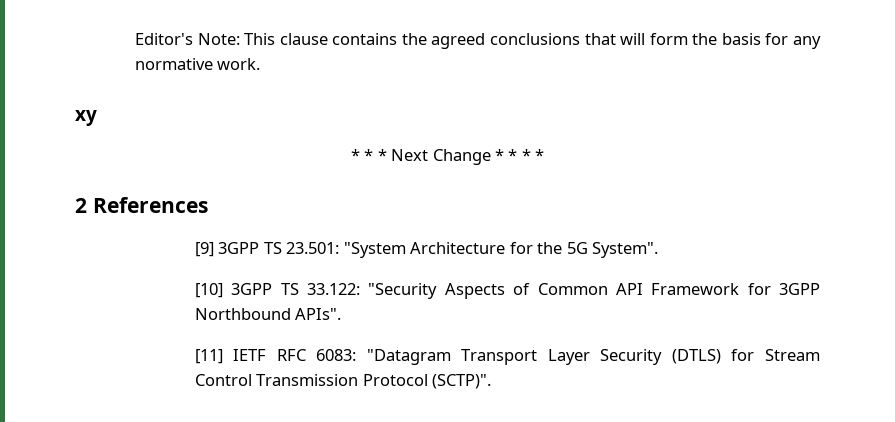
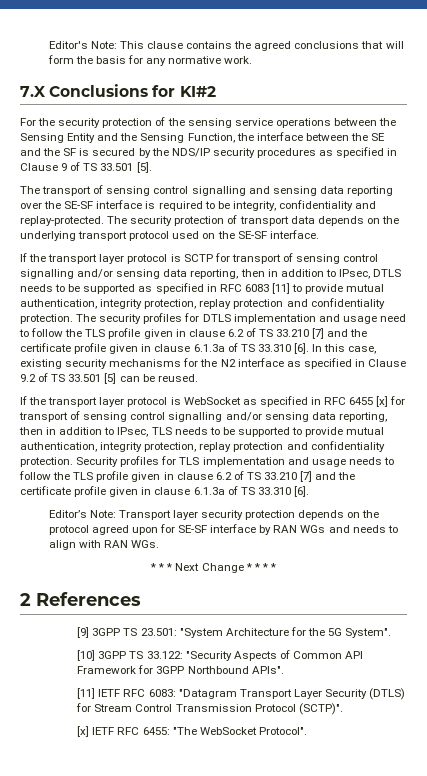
[75,110,97,126] xy -> [20,84,216,97] [20,117,397,128] [20,132,386,143] [20,147,398,158] [20,162,152,173] [20,185,393,196] [20,200,377,211] [20,215,399,226] [20,230,319,241] [20,253,379,264] [20,269,402,279] [20,283,385,294] [20,298,385,309] [20,313,406,324] [19,328,368,339] [20,343,377,354] [20,358,407,369] [20,373,198,384] [20,396,406,407] [19,411,387,422] [19,427,385,437] [20,441,385,452] [20,456,394,467] [19,471,356,482] [20,486,309,497] [48,510,380,520] [48,524,398,535] [48,540,159,550] 7.X Conclusions for KI#2 // For the security protection of the sensing service operations between the Sensing Entity and the Sensing Function, the interface between the SE and the SF is secured by the NDS/IP security procedures as specified in Clause 9 of TS 33.501 [5]. // The transport of sensing control signalling and sensing data reporting over the SE-SF interface is required to be integrity, confidentiality and replay-protected. The security protection of transport data depends on the underlying transport protocol used on the SE-SF interface. // If the transport layer protocol is SCTP for transport of sensing control signalling and/or sensing data reporting, then in addition to IPsec, DTLS needs to be supported as specified in RFC 6083 [11] to provide mutual authentication, integrity protection, replay protection and confidentiality protection. The security profiles for DTLS implementation and usage need to follow the TLS profile given in clause 6.2 of TS 33.210 [7] and the certificate profile given in clause 6.1.3a of TS 33.310 [6]. In this case, existing security mechanisms for the N2 interface as specified in Clause 9.2 of TS 33.501 [5] can be reused. // If the transport layer protocol is WebSocket as specified in RFC 6455 [x] for transport of sensing control signalling and/or sensing data reporting, then in addition to IPsec, TLS needs to be supported to provide mutual authentication, integrity protection, replay protection and confidentiality protection. Security profiles for TLS implementation and usage needs to follow the TLS profile given in clause 6.2 of TS 33.210 [7] and the certificate profile given in clause 6.1.3a of TS 33.310 [6]. // Editor’s Note: Transport layer security protection depends on the protocol agreed upon for SE-SF interface by RAN WGs and needs to align with RAN WGs.
(492, 381) none -> [77,726,307,737] // [x] IETF RFC 6455: "The WebSocket Protocol".

